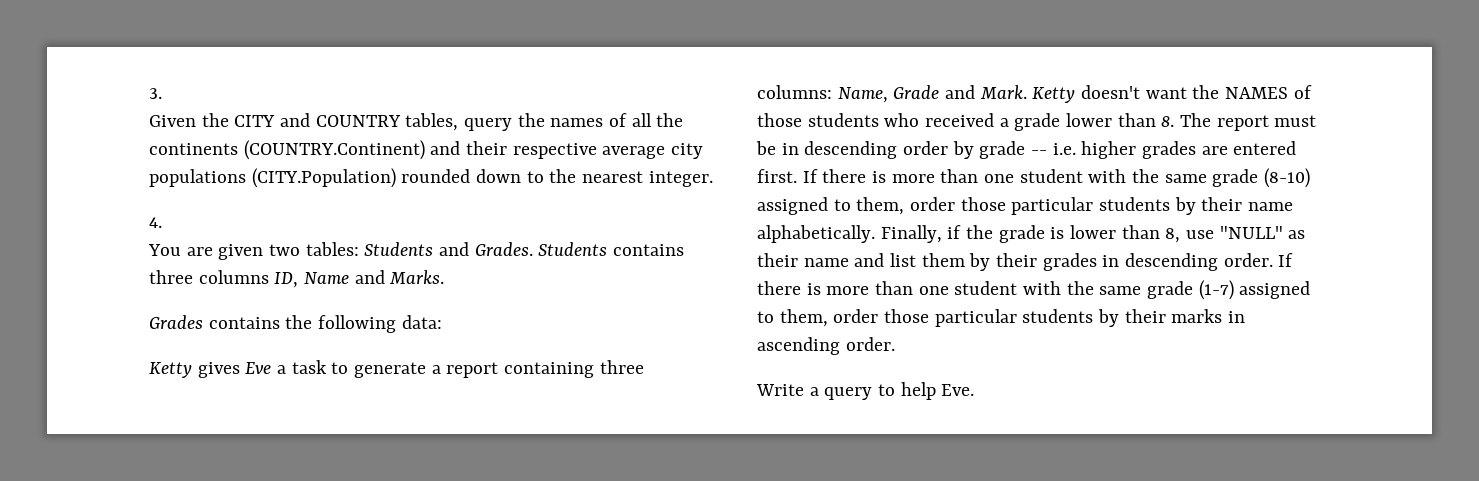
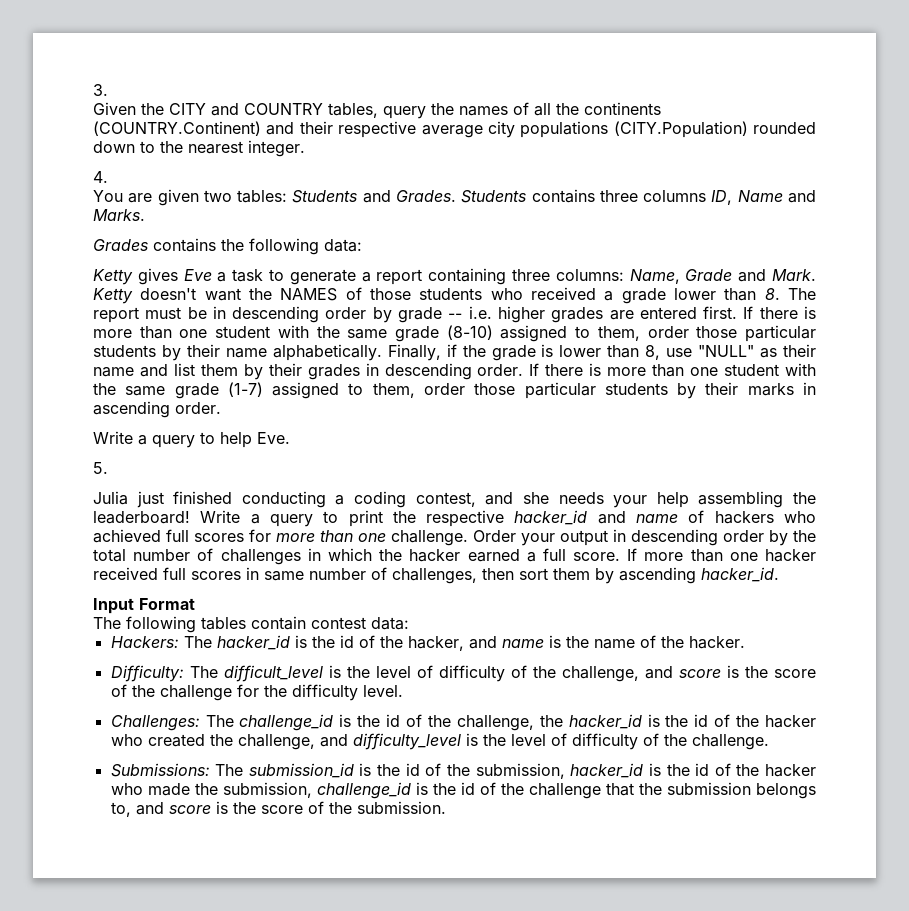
(975, 390) none -> [93,462,108,474] [93,491,817,508] [93,510,816,527] [93,529,816,546] [93,548,816,565] [93,567,779,584] [93,598,195,614] [93,616,409,633] [110,635,745,651] [110,665,816,682] [110,684,403,701] [110,714,816,731] [110,733,769,750] [110,763,816,779] [110,782,816,799] [110,801,446,817] // 5. // Julia just finished conducting a coding contest, and she needs your help assembling the leaderboard! Write a query to print the respective hacker_id and name of hackers who achieved full scores for more than one challenge. Order your output in descending order by the total number of challenges in which the hacker earned a full score. If more than one hacker received full scores in same number of challenges, then sort them by ascending hacker_id. // Input Format // The following tables contain contest data: // Hackers: The hacker_id is the id of the hacker, and name is the name of the hacker. // Difficulty: The difficult_level is the level of difficulty of the challenge, and score is the score of the challenge for the difficulty level. // Challenges: The challenge_id is the id of the challenge, the hacker_id is the id of the hacker who created the challenge, and difficulty_level is the level of difficulty of the challenge. // Submissions: The submission_id is the id of the submission, hacker_id is the id of the hacker who made the submission, challenge_id is the id of the challenge that the submission belongs to, and score is the score of the submission.

